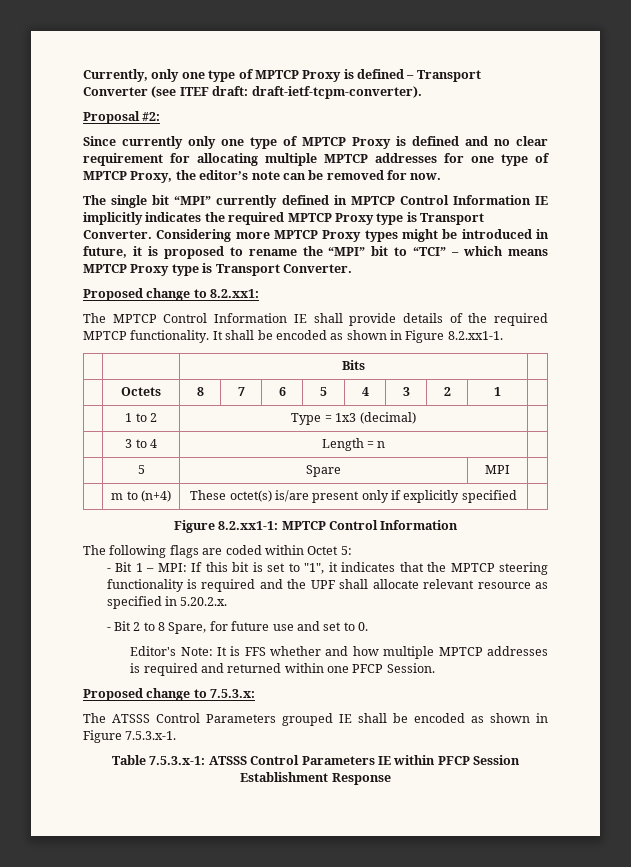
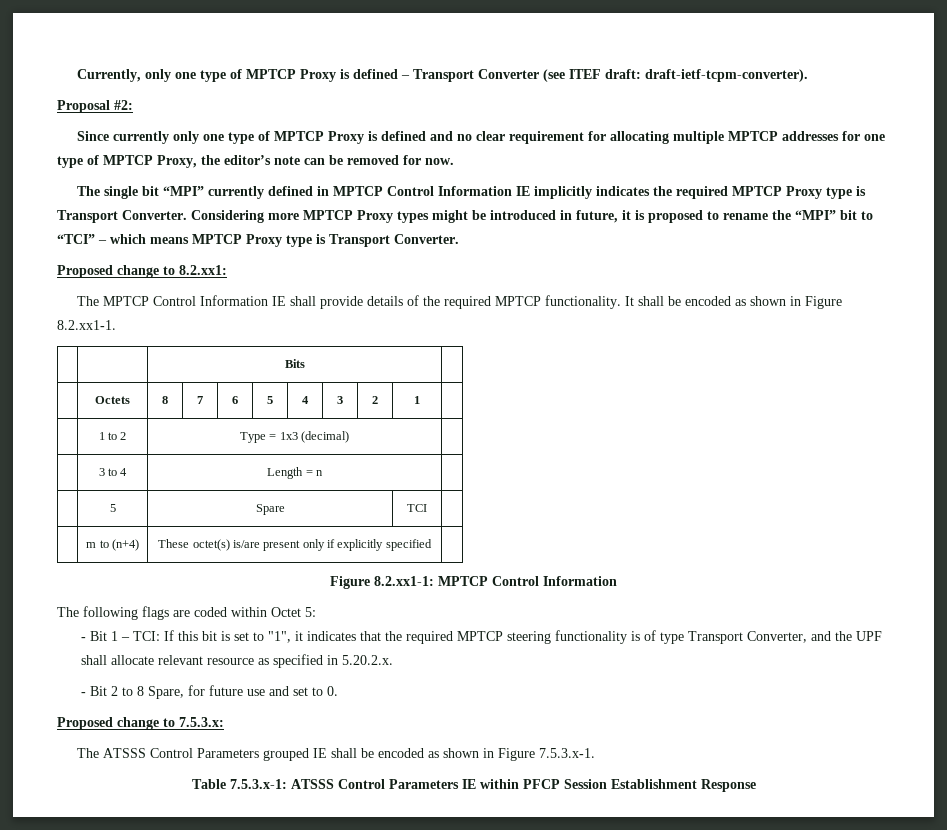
[485,465,510,474] MPI -> [407,504,427,512] TCI
[157,563,187,572] MPI: -> [132,631,160,641] TCI:
(447, 567) none -> [405,631,453,644] required
[201,579,256,592] required -> [643,630,807,644] of type Transport Converter,
[130,646,548,659] [130,663,435,676] // Editor's Note: It is FFS whether and how multiple MPTCP addresses is required and returned within one PFCP Session. -> (338, 691) none

